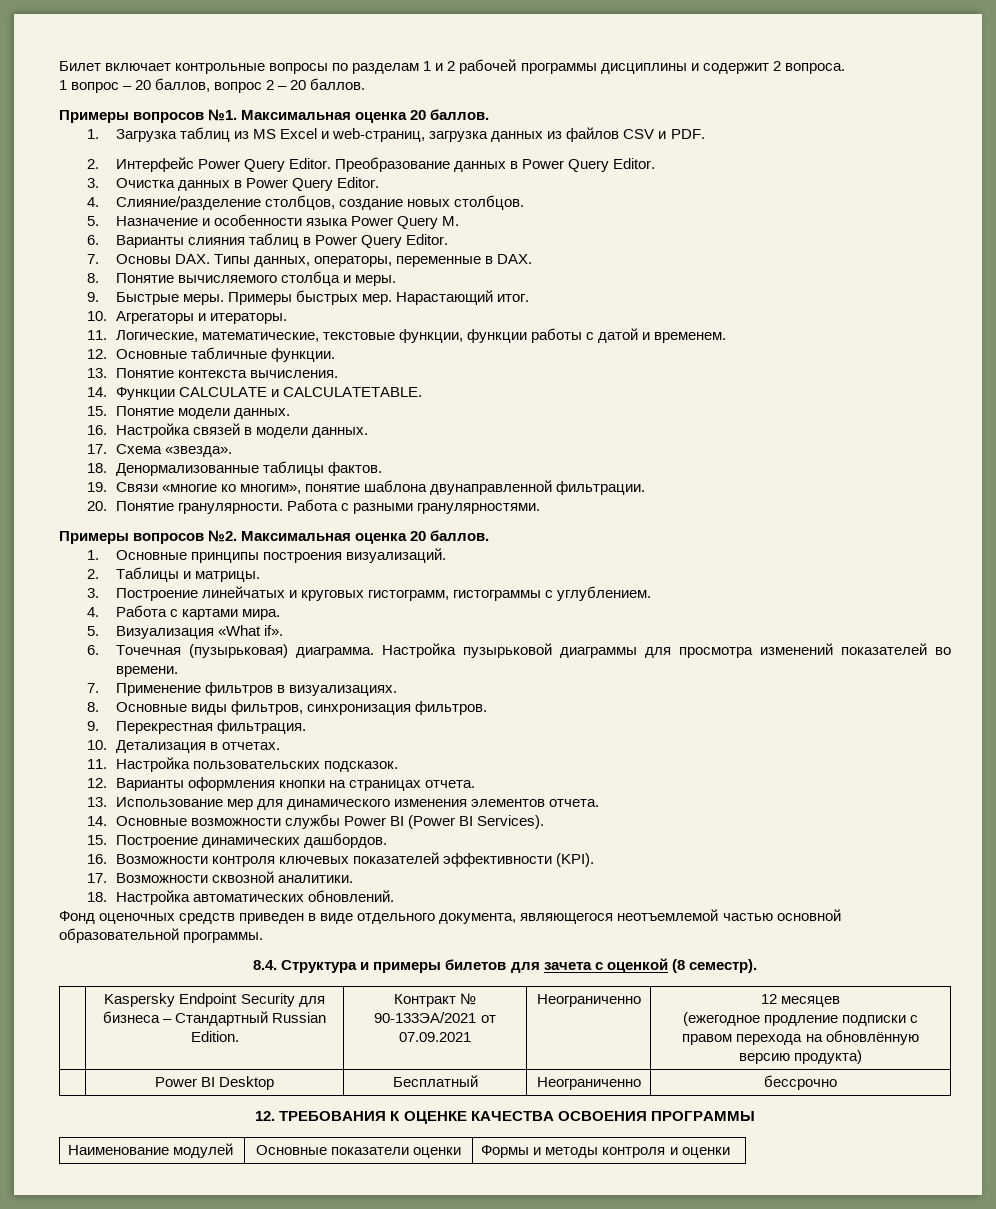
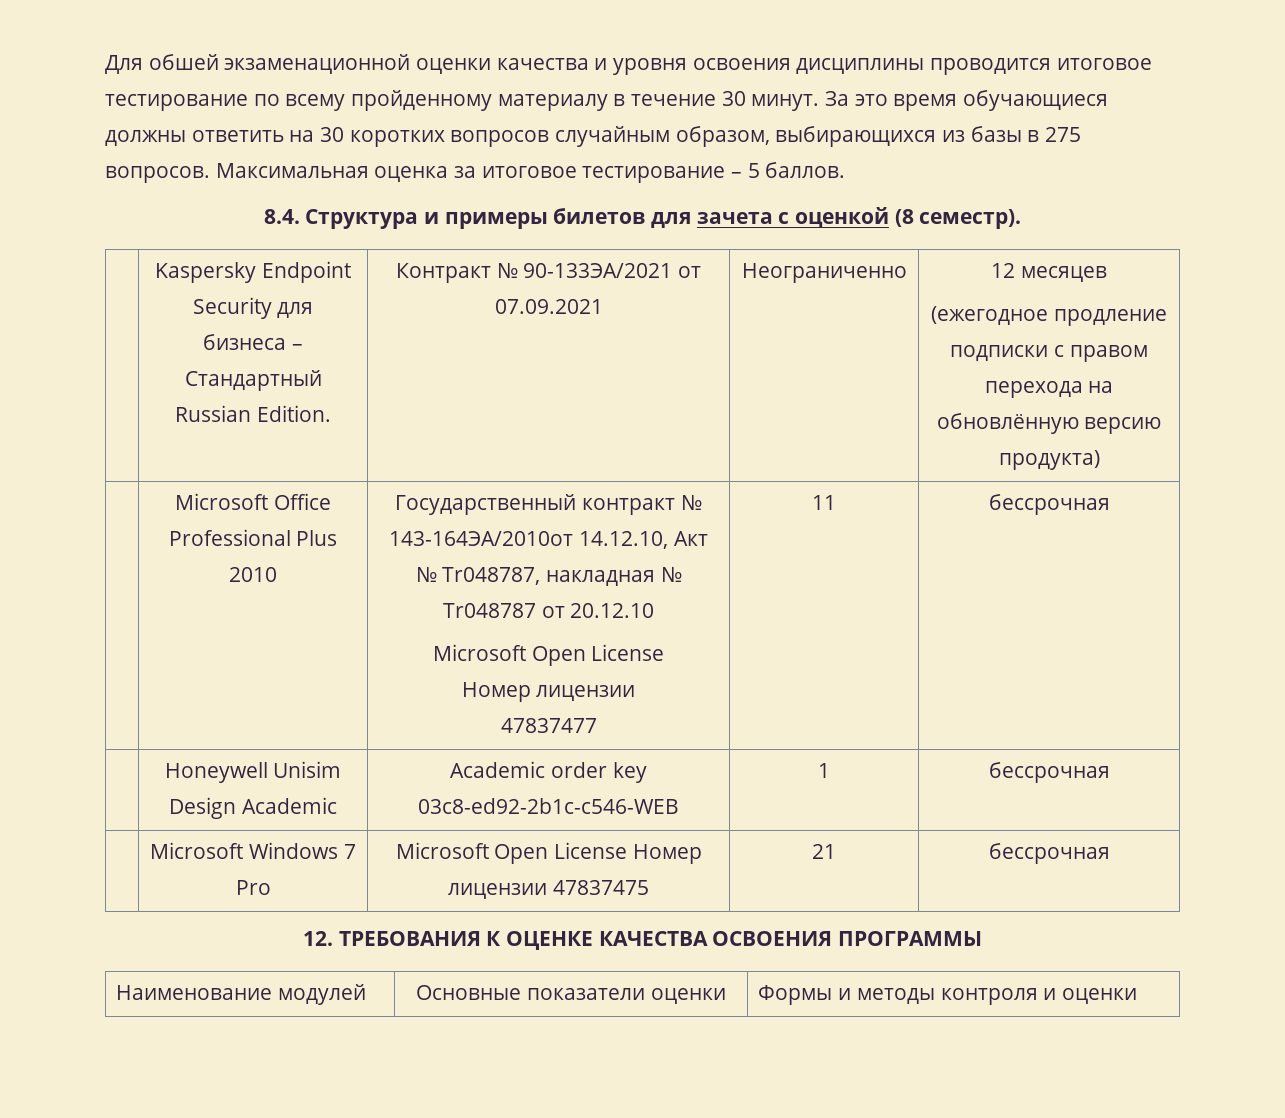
[59,59,845,74] [59,78,366,93] [59,109,490,123] [87,127,705,142] [87,157,656,172] [87,177,380,191] [87,195,525,210] [87,214,460,229] [87,233,449,248] [87,254,533,267] [87,271,397,286] [87,290,530,305] [87,311,287,324] [87,328,727,343] [87,347,335,362] [87,368,338,378] [87,387,423,400] [87,406,290,419] [87,423,369,438] [87,444,232,457] [87,461,382,476] [87,480,646,495] [87,499,541,514] [59,530,490,544] [87,548,447,563] [87,567,260,582] [87,586,652,601] [87,605,281,620] [87,625,283,639] [87,643,951,658] [115,666,178,677] [87,682,398,696] [87,701,488,715] [87,720,306,734] [87,740,280,753] [87,757,398,772] [87,777,476,791] [87,797,600,810] [87,814,545,829] [87,833,387,848] [87,852,595,867] [87,871,353,883] [87,890,394,905] [59,909,841,924] [59,928,264,943] Билет включает контрольные вопросы по разделам 1 и 2 рабочей программы дисциплины и содержит 2 вопроса. // 1 вопрос – 20 баллов, вопрос 2 – 20 баллов. // Примеры вопросов №1. Максимальная оценка 20 баллов. // 1. Загрузка таблиц из MS Excel и web-страниц, загрузка данных из файлов CSV и PDF. // 2. Интерфейс Power Query Editor. Преобразование данных в Power Query Editor. // 3. Очистка данных в Power Query Editor. // 4. Слияние/разделение столбцов, создание новых столбцов. // 5. Назначение и особенности языка Power Query M. // 6. Варианты слияния таблиц в Power Query Editor. // 7. Основы DAX. Типы данных, операторы, переменные в DAX. // 8. Понятие вычисляемого столбца и меры. // 9. Быстрые меры. Примеры быстрых мер. Нарастающий итог. // 10. Агрегаторы и итераторы. // 11. Логические, математические, текстовые функции, функции работы с датой и временем. // 12. Основные табличные функции. // 13. Понятие контекста вычисления. // 14. Функции CALCULATE и CALCULATETABLE. // 15. Понятие модели данных. // 16. Настройка связей в модели данных. // 17. Схема «звезда». // 18. Денормализованные таблицы фактов. // 19. Связи «многие ко многим», понятие шаблона двунаправленной фильтрации. // 20. Понятие гранулярности. Работа с разными гранулярностями. // Примеры вопросов №2. Максимальная оценка 20 баллов. // 1. Основные принципы построения визуализаций. // 2. Таблицы и матрицы. // 3. Построение линейчатых и круговых гистограмм, гистограммы с углублением. // 4. Работа с картами мира. // 5. Визуализация «What if». // 6. Точечная (пузырьковая) диаграмма. Настройка пузырьковой диаграммы для просмотра изменений показателей во времени. // 7. Применение фильтров в визуализациях. // 8. Основные виды фильтров, синхронизация фильтров. // 9. Перекрестная фильтрация. // 10. Детализация в отчетах. // 11. Настройка пользовательских подсказок. // 12. Варианты оформления кнопки на страницах отчета. // 13. Использование мер для динамического изменения элементов отчета. // 14. Основные возможности службы Power BI (Power BI Services). // 15. Построение динамических дашбордов. // 16. Возможности контроля ключевых показателей эффективности (KPI). // 17. Возможности сквозной аналитики. // 18. Настройка автоматических обновлений. // Фонд оценочных средств приведен в виде отдельного документа, являющегося неотъемлемой частью основной образовательной программы. -> [105,54,1152,75] [105,90,1109,111] [105,126,1082,147] [105,162,846,183] Для обшей экзаменационной оценки качества и уровня освоения дисциплины проводится итоговое тестирование по всему пройденному материалу в течение 30 минут. За это время обучающиеся должны ответить на 30 коротких вопросов случайным образом, выбирающихся из базы в 275 вопросов. Максимальная оценка за итоговое тестирование – 5 баллов.
[154,1076,275,1090] [392,1075,478,1087] [536,1077,641,1090] [764,1075,837,1090] Power BI Desktop | Бесплатный | Неограниченно | бессрочно -> [175,493,331,510] [168,529,338,546] [229,567,277,582] [395,494,702,515] [389,531,708,549] [415,567,682,586] [442,603,655,618] [432,644,665,666] [461,682,636,702] [500,718,597,733] [812,495,836,510] [988,494,1110,515] [164,761,342,783] [169,797,337,819] [450,761,647,783] [418,798,679,814] [818,763,830,778] [988,762,1110,783] [150,842,356,859] [235,880,271,895] [395,842,702,864] [448,880,649,899] [812,844,836,859] [988,843,1110,864] Microsoft Office Professional Plus 2010 | Государственный контракт № 143-164ЭА/2010от 14.12.10, Акт № Tr048787, накладная № Tr048787 от 20.12.10 // Microsoft Open License // Номер лицензии // 47837477 | 11 | бессрочная // | Honeywell Unisim Design Academic | Academic order key 03c8-ed92-2b1c-c546-WEB | 1 | бессрочная // | Microsoft Windows 7 Pro | Microsoft Open License Номер лицензии 47837475 | 21 | бессрочная

